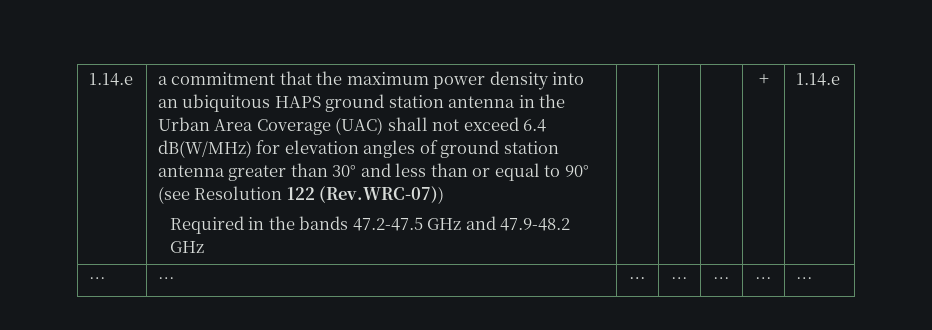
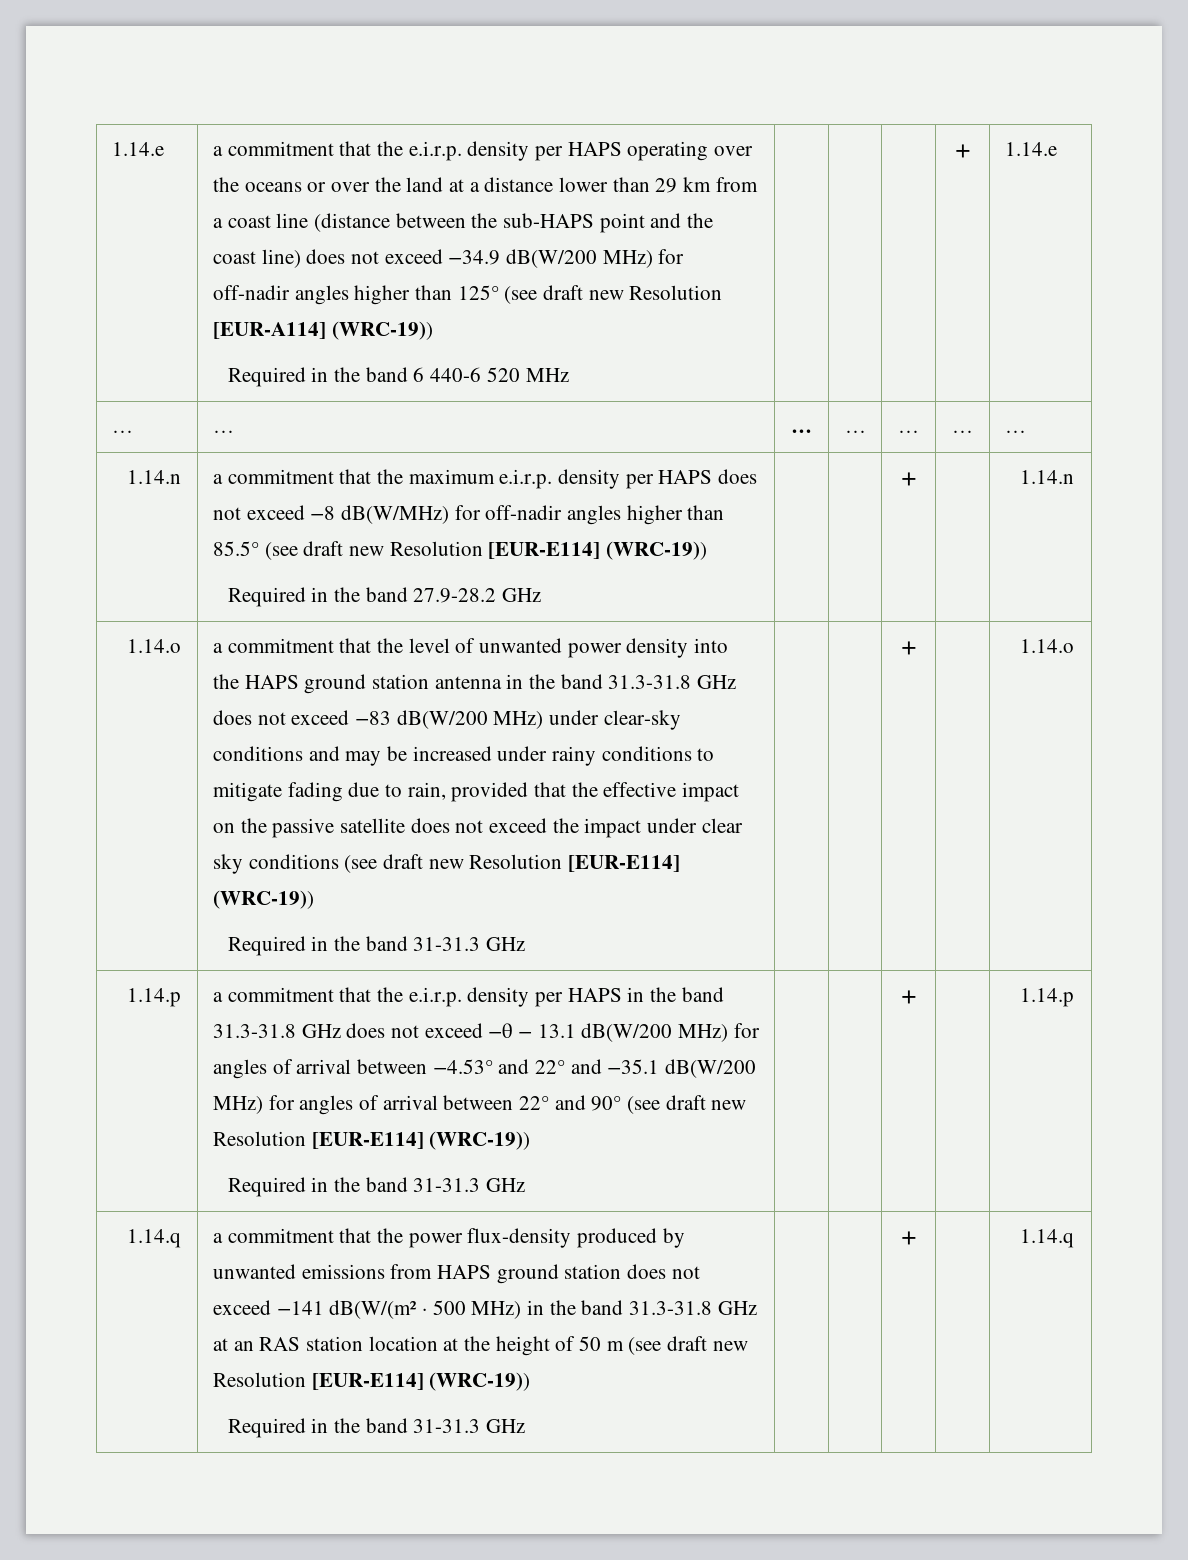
[346,71,585,90] [158,94,566,112] [158,117,547,135] [158,140,559,158] [158,163,589,181] [158,186,445,204] [170,216,571,234] [170,241,205,253] maximum power density into an ubiquitous HAPS ground station antenna in the Urban Area Coverage (UAC) shall not exceed 6.4 dB(W/MHz) for elevation angles of ground station antenna greater than 30° and less than or equal to 90° (see Resolution 122 (Rev.WRC-07)) // Required in the bands 47.2-47.5 GHz and 47.9-48.2 GHz -> [408,141,753,161] [212,177,758,193] [212,213,713,233] [212,249,685,268] [212,285,723,305] [212,321,433,340] [227,367,569,387] e.i.r.p. density per HAPS operating over the oceans or over the land at a distance lower than 29 km from a coast line (distance between the sub-HAPS point and the coast line) does not exceed −34.9 dB(W/200 MHz) for off-nadir angles higher than 125° (see draft new Resolution [EUR-A114] (WRC-19)) // Required in the band 6 440-6 520 MHz
(814, 281) none -> [126,470,181,484] [212,469,757,489] [212,505,725,525] [212,541,707,560] [227,587,542,607] [900,472,917,486] [1019,470,1074,484] [126,639,181,653] [212,638,728,658] [212,674,736,694] [212,710,681,730] [212,746,715,766] [212,782,739,802] [212,818,743,838] [212,854,680,874] [212,890,314,909] [227,936,526,956] [900,641,917,655] [1019,639,1074,653] [126,988,181,1007] [212,987,724,1007] [212,1023,760,1042] [212,1059,756,1079] [212,1095,747,1115] [212,1131,531,1150] [227,1177,526,1197] [900,990,917,1004] [1019,988,1074,1007] [126,1229,181,1248] [212,1228,685,1248] [212,1264,700,1284] [212,1300,757,1319] [212,1336,748,1356] [212,1372,531,1391] [227,1418,526,1438] [900,1231,917,1245] [1019,1229,1074,1248] // 1.14.n | a commitment that the maximum e.i.r.p. density per HAPS does not exceed −8 dB(W/MHz) for off-nadir angles higher than 85.5° (see draft new Resolution [EUR-E114] (WRC-19)) // Required in the band 27.9-28.2 GHz | | | + | | 1.14.n // 1.14.o | a commitment that the level of unwanted power density into the HAPS ground station antenna in the band 31.3-31.8 GHz does not exceed −83 dB(W/200 MHz) under clear-sky conditions and may be increased under rainy conditions to mitigate fading due to rain, provided that the effective impact on the passive satellite does not exceed the impact under clear sky conditions (see draft new Resolution [EUR-E114] (WRC-19)) // Required in the band 31-31.3 GHz | | | + | | 1.14.o // 1.14.p | a commitment that the e.i.r.p. density per HAPS in the band 31.3-31.8 GHz does not exceed −θ − 13.1 dB(W/200 MHz) for angles of arrival between −4.53° and 22° and −35.1 dB(W/200 MHz) for angles of arrival between 22° and 90° (see draft new Resolution [EUR-E114] (WRC-19)) // Required in the band 31-31.3 GHz | | | + | | 1.14.p // 1.14.q | a commitment that the power flux-density produced by unwanted emissions from HAPS ground station does not exceed −141 dB(W/(m² · 500 MHz) in the band 31.3-31.8 GHz at an RAS station location at the height of 50 m (see draft new Resolution [EUR-E114] (WRC-19)) // Required in the band 31-31.3 GHz | | | + | | 1.14.q

